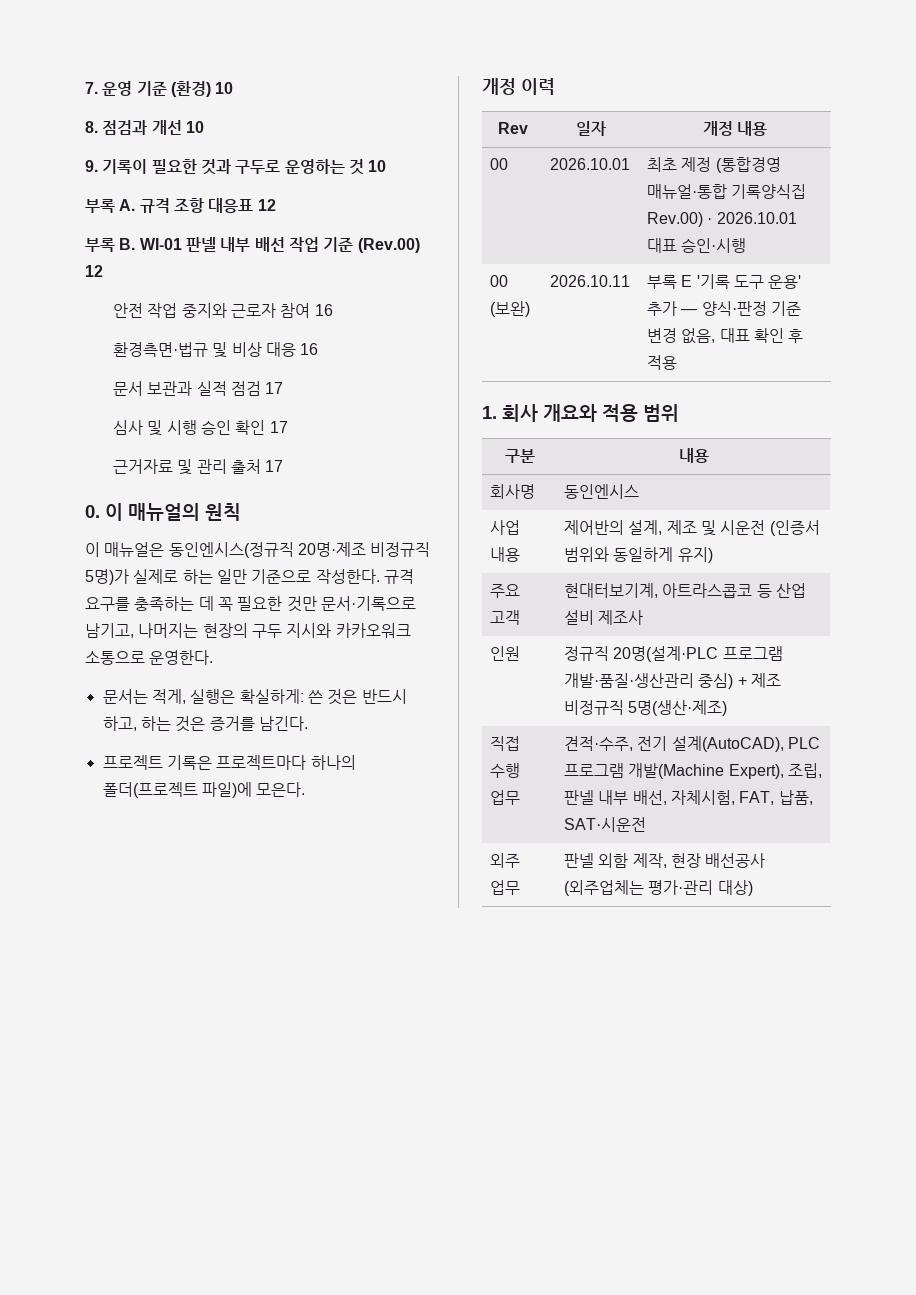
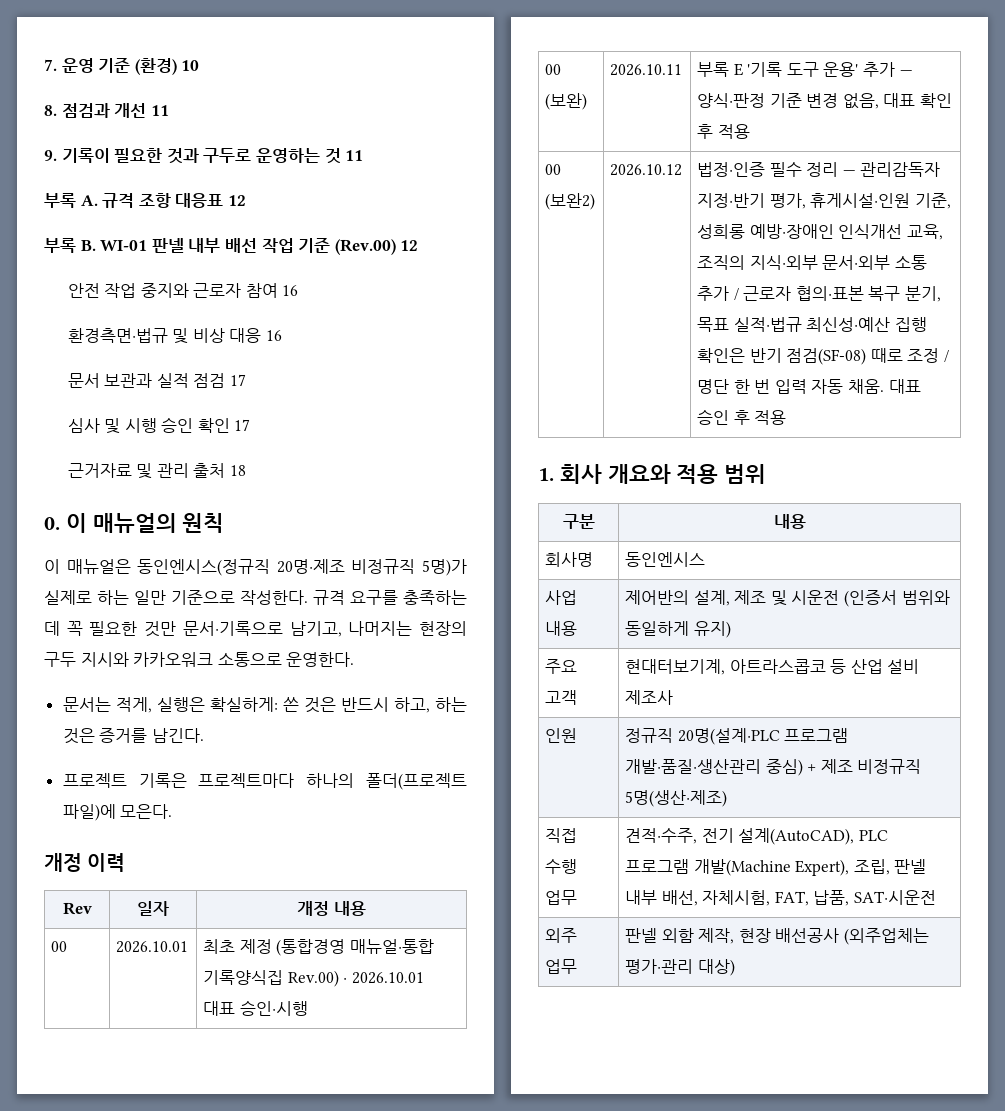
[185,121,204,133] 10 -> [150,105,169,116] 11
[368,160,387,172] 10 -> [345,150,364,161] 11
[265,460,284,472] 17 -> [229,465,246,476] 18
(678, 362) none -> [544,164,561,175] [544,193,595,210] [609,164,682,176] [696,162,941,177] [696,193,951,209] [696,224,943,240] [696,255,927,270] [696,286,941,302] [696,317,927,332] [696,348,949,365] [696,379,921,394] [696,409,787,425] // 00 (보완2) | 2026.10.12 | 법정·인증 필수 정리 — 관리감독자 지정·반기 평가, 휴게시설·인원 기준, 성희롱 예방·장애인 인식개선 교육, 조직의 지식·외부 문서·외부 소통 추가 / 근로자 협의·표본 복구 분기, 목표 실적·법규 최신성·예산 집행 확인은 반기 점검(SF-08) 때로 조정 / 명단 한 번 입력 자동 채움. 대표 승인 후 적용

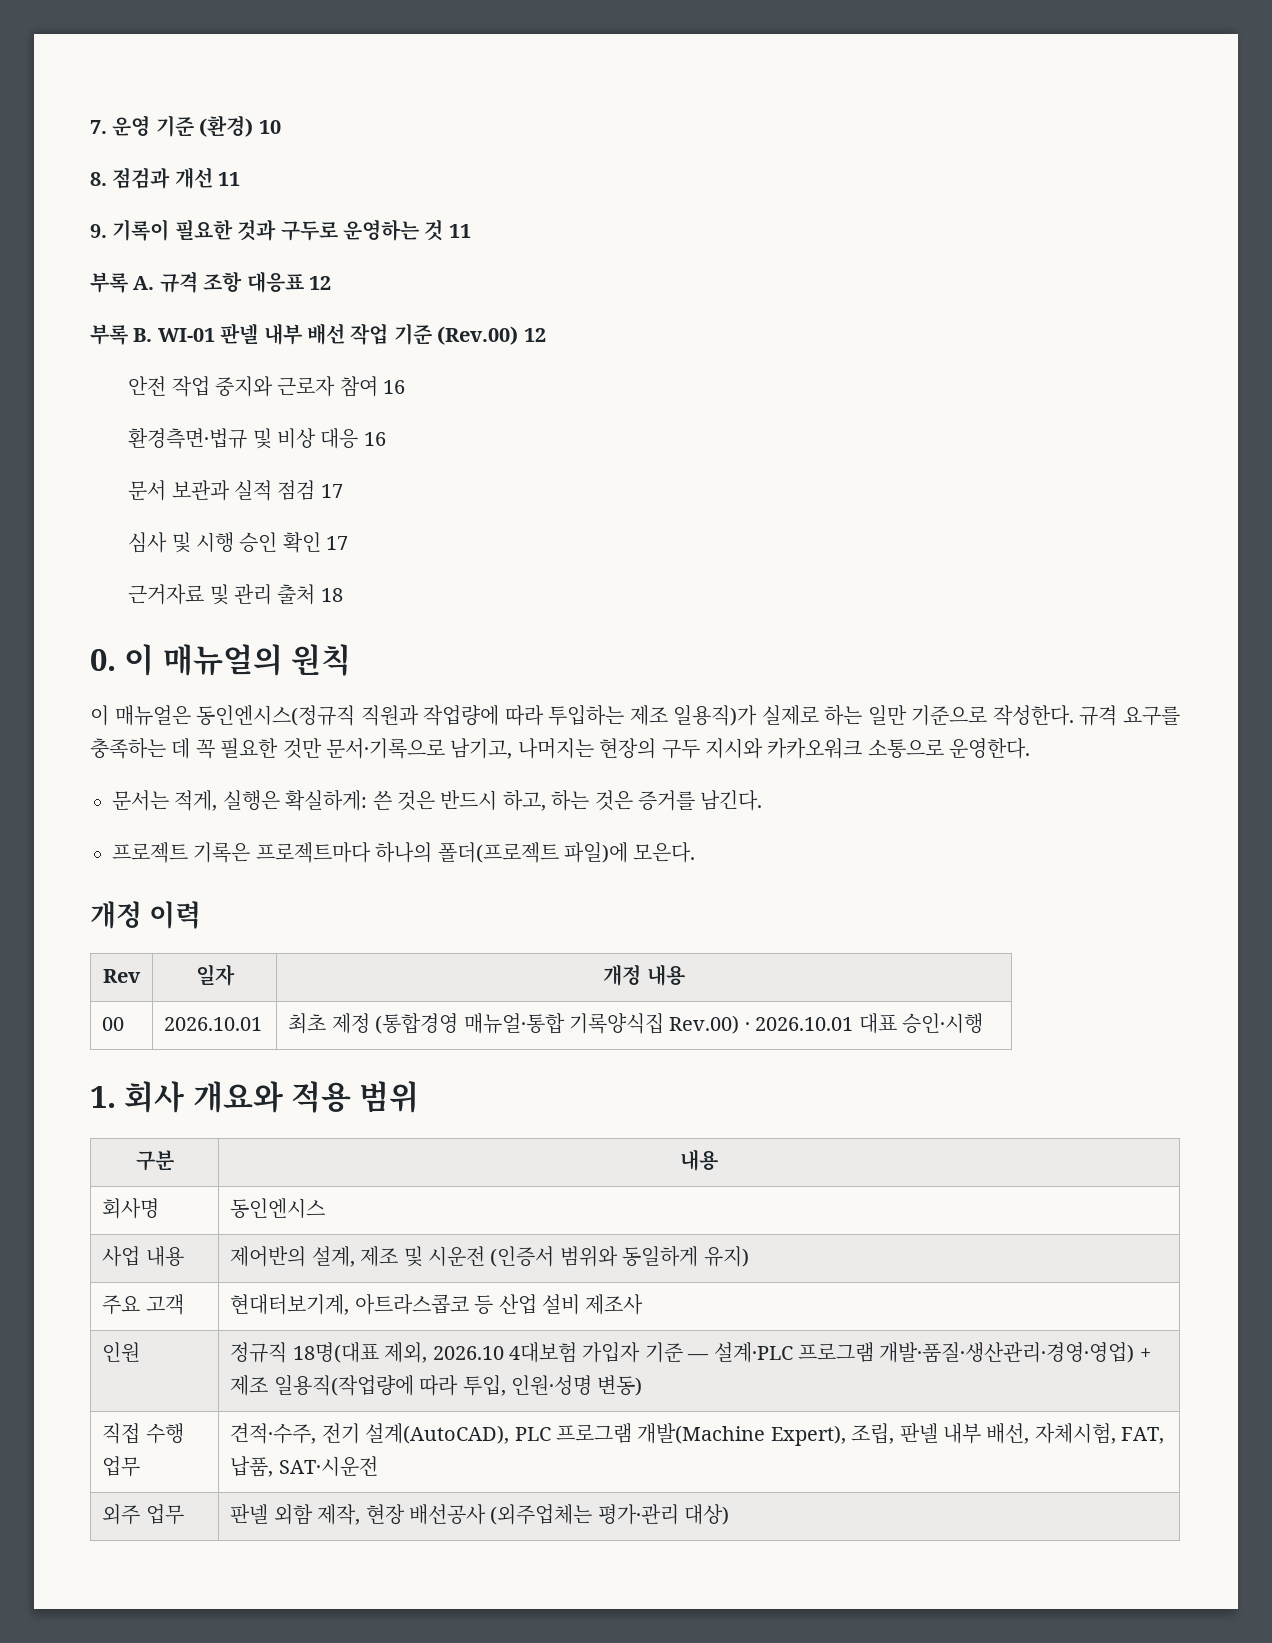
[276,559,467,576] 20명·제조 비정규직 5명)가 -> [360,705,758,726] 직원과 작업량에 따라 투입하는 제조 일용직)가
[544,64,561,75] [544,93,587,110] [609,64,682,76] [696,62,913,77] [696,93,952,109] [696,124,750,139] [544,164,561,175] [544,193,595,210] [609,164,682,176] [696,162,941,177] [696,193,951,209] [696,224,943,240] [696,255,927,270] [696,286,941,302] [696,317,927,332] [696,348,949,365] [696,379,921,394] [696,409,787,425] // 00 (보완) | 2026.10.11 | 부록 E '기록 도구 운용' 추가 — 양식·판정 기준 변경 없음, 대표 확인 후 적용 // 00 (보완2) | 2026.10.12 | 법정·인증 필수 정리 — 관리감독자 지정·반기 평가, 휴게시설·인원 기준, 성희롱 예방·장애인 인식개선 교육, 조직의 지식·외부 문서·외부 소통 추가 / 근로자 협의·표본 복구 분기, 목표 실적·법규 최신성·예산 집행 확인은 반기 점검(SF-08) 때로 조정 / 명단 한 번 입력 자동 채움. 대표 승인 후 적용 -> (983, 1023) none
[677,728,849,745] [624,759,922,776] [624,790,727,807] 20명(설계·PLC 프로그램 개발·품질·생산관리 중심) + 제조 비정규직 5명(생산·제조) -> [292,1342,1151,1363] [230,1375,643,1396] 18명(대표 제외, 2026.10 4대보험 가입자 기준 — 설계·PLC 프로그램 개발·품질·생산관리·경영·영업) + 제조 일용직(작업량에 따라 투입, 인원·성명 변동)

